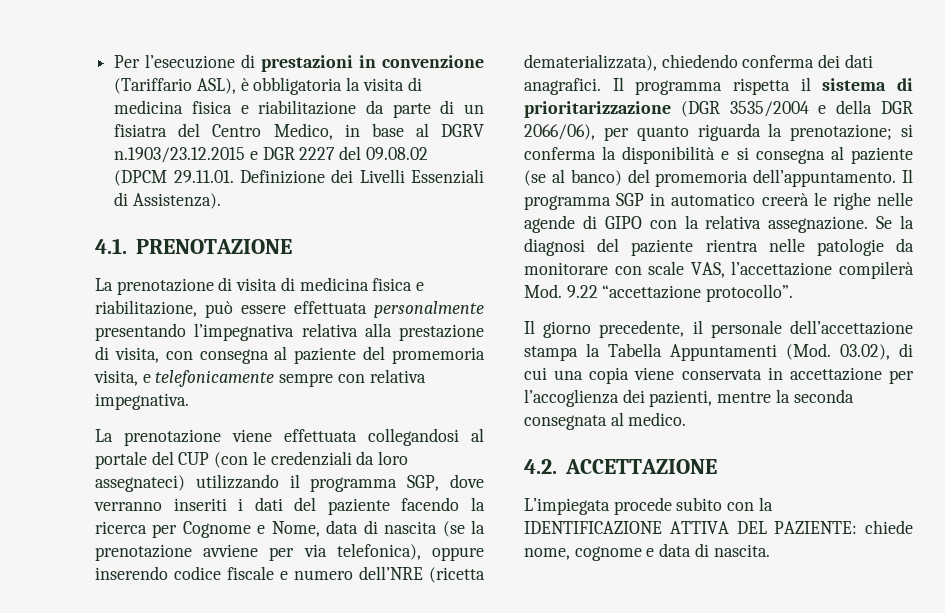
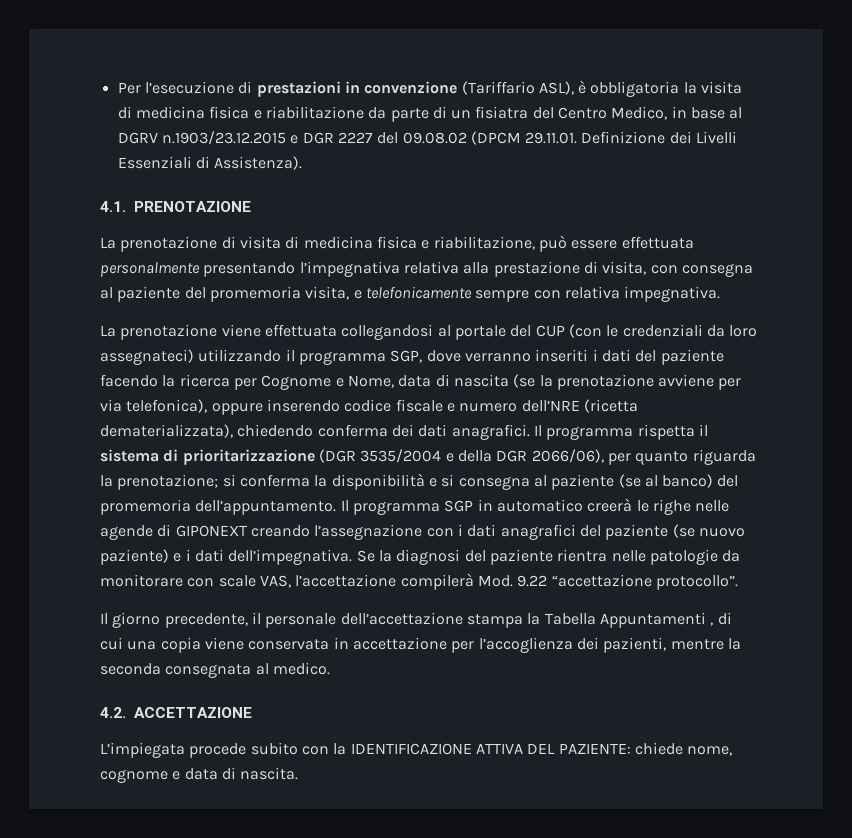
[604,215,869,233] GIPO con la relativa assegnazione. -> [175,524,745,540] [100,549,353,565] GIPONEXT creando l’assegnazione con i dati anagrafici del paziente (se nuovo paziente) e i dati dell’impegnativa.
[786,343,890,360] (Mod. 03.02), -> [710,622,714,626] ,

